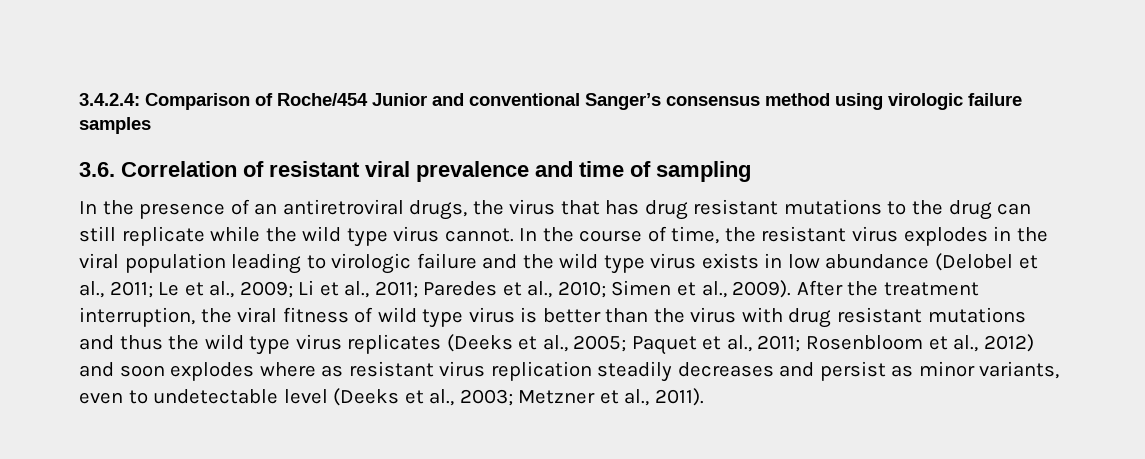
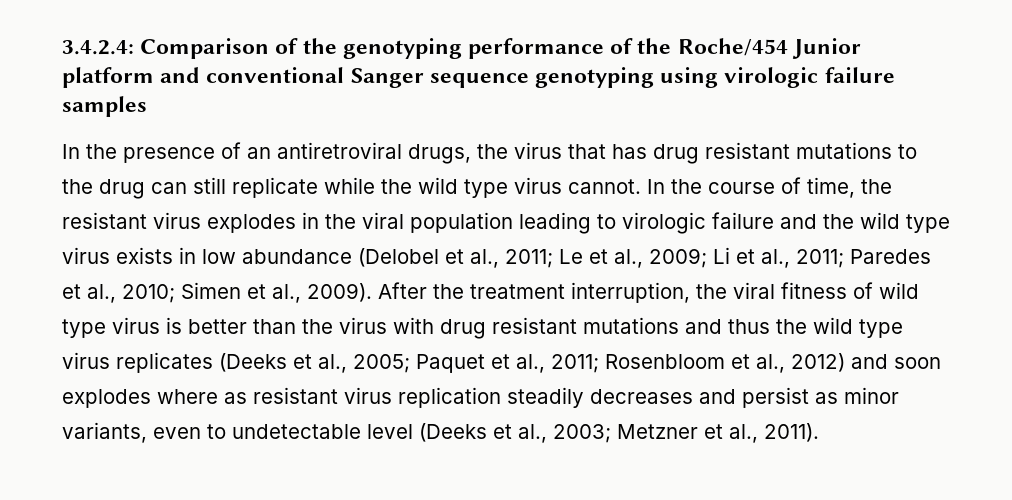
(273, 99) none -> [302,38,672,59] the genotyping performance of the
(427, 99) none -> [62,67,154,88] platform
[585,93,830,110] Sanger’s consensus method -> [350,67,655,88] Sanger sequence genotyping
[79,161,751,182] // 3.6. Correlation of resistant viral prevalence and time of sampling -> (147, 106) none

